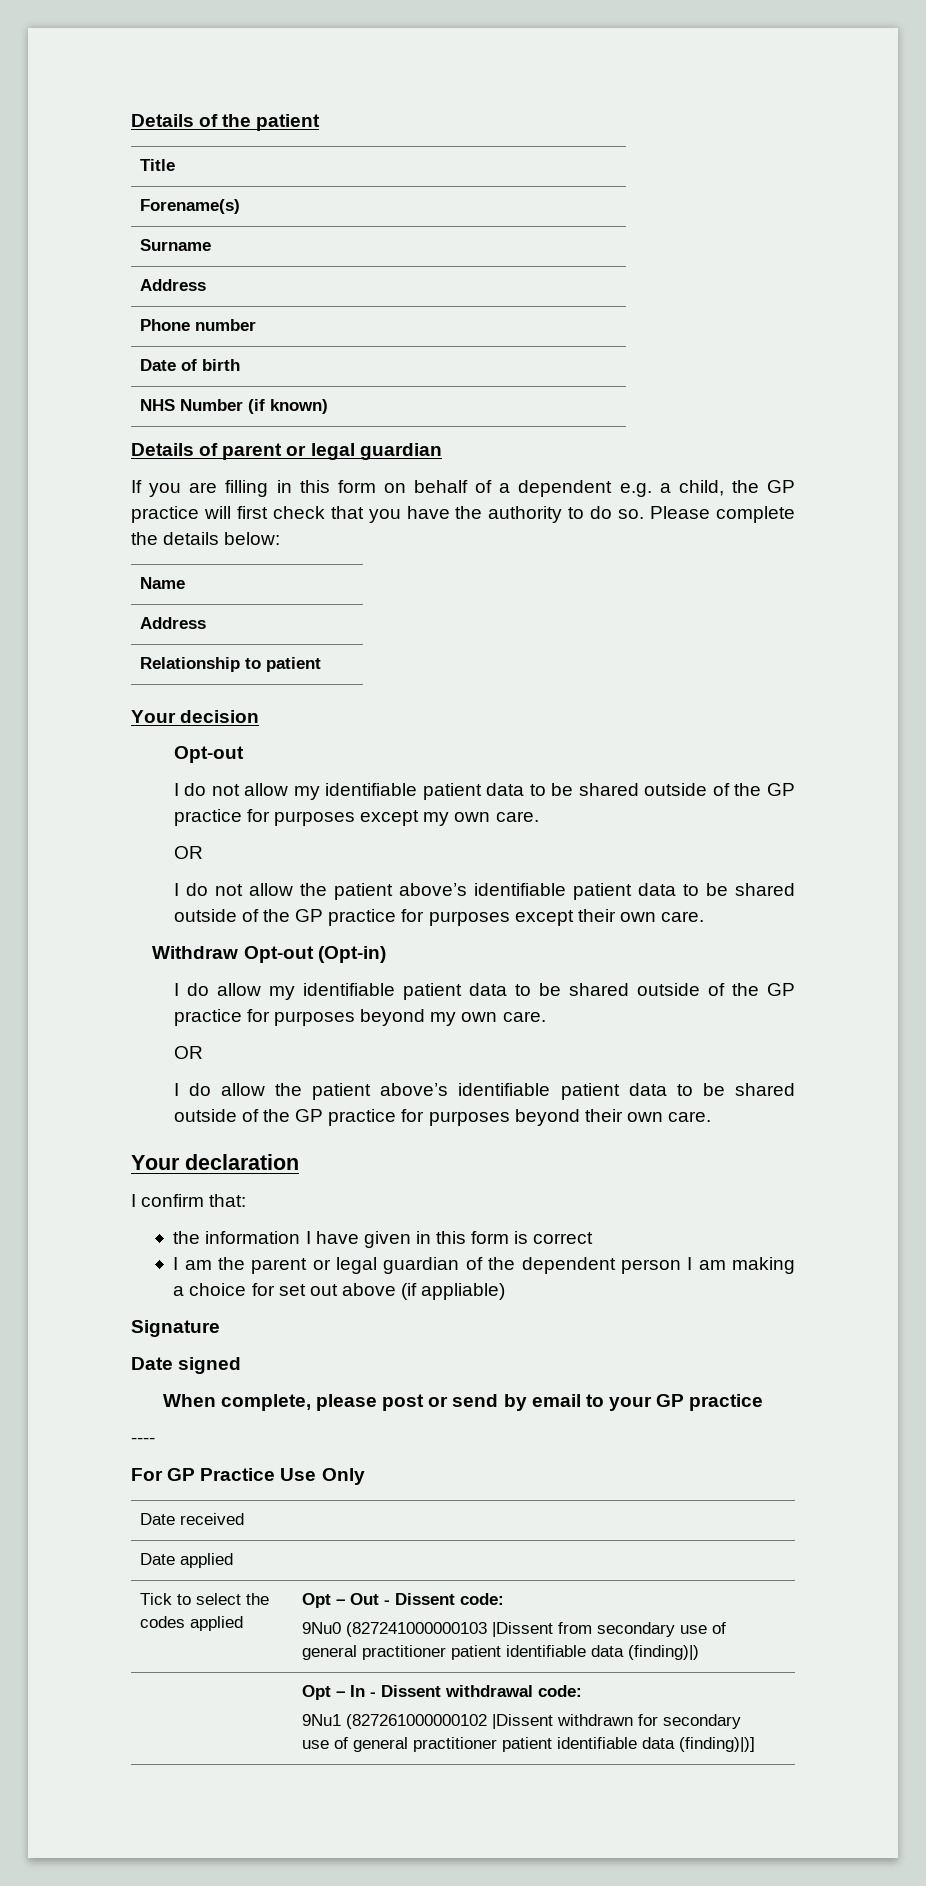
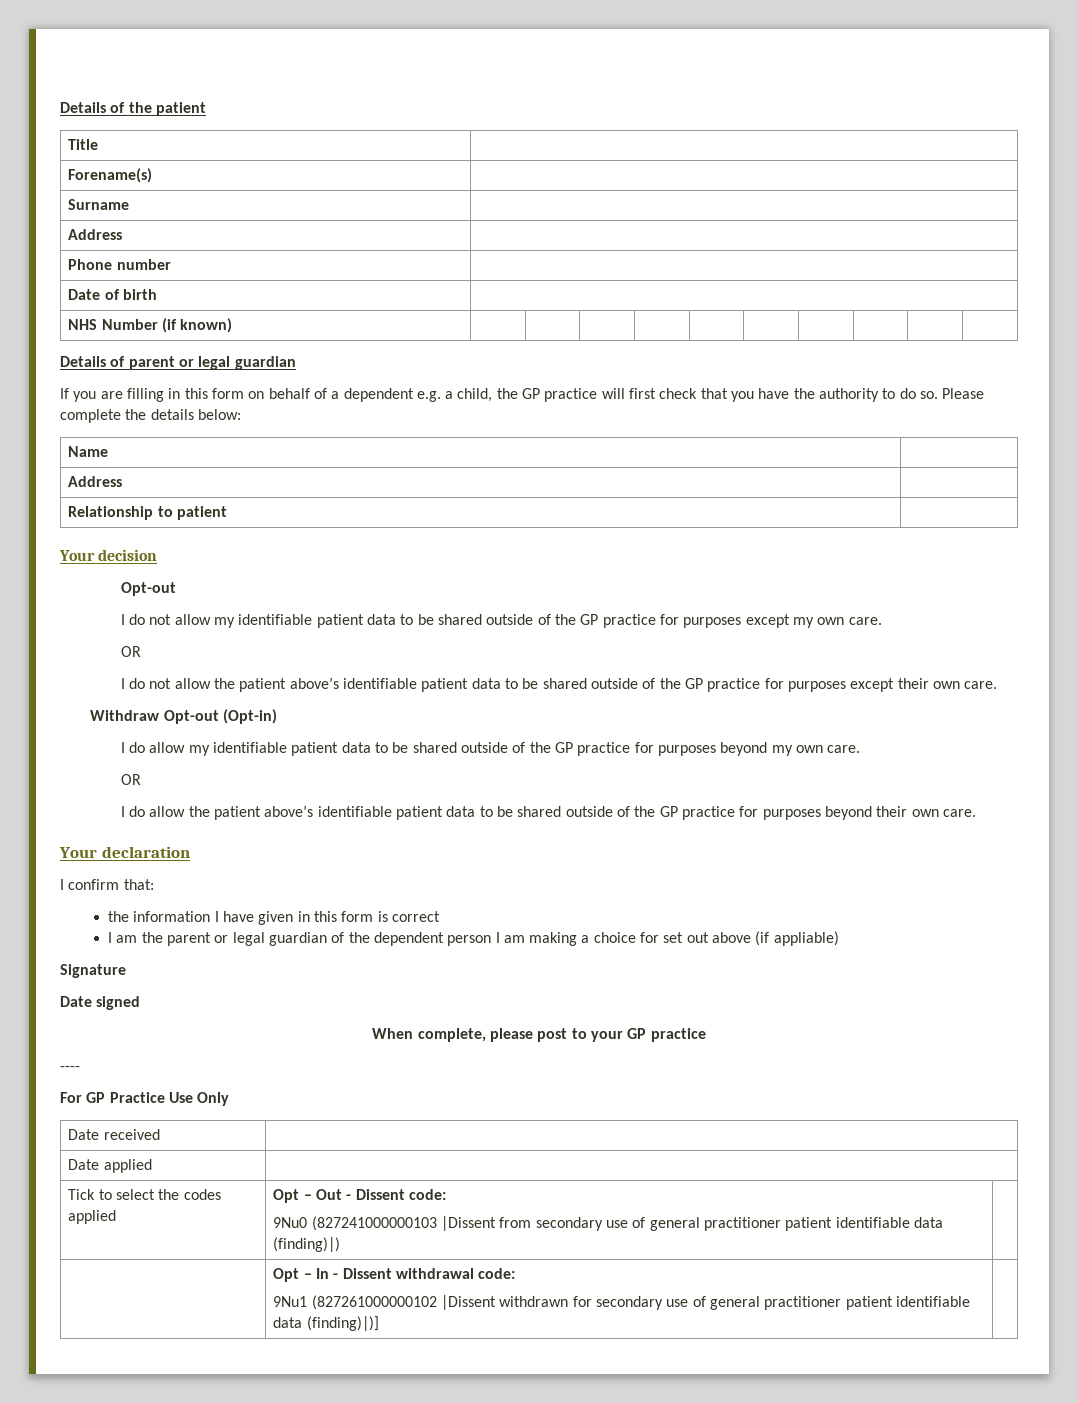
[428,1394,581,1411] or send by email -> (568, 1035) none

